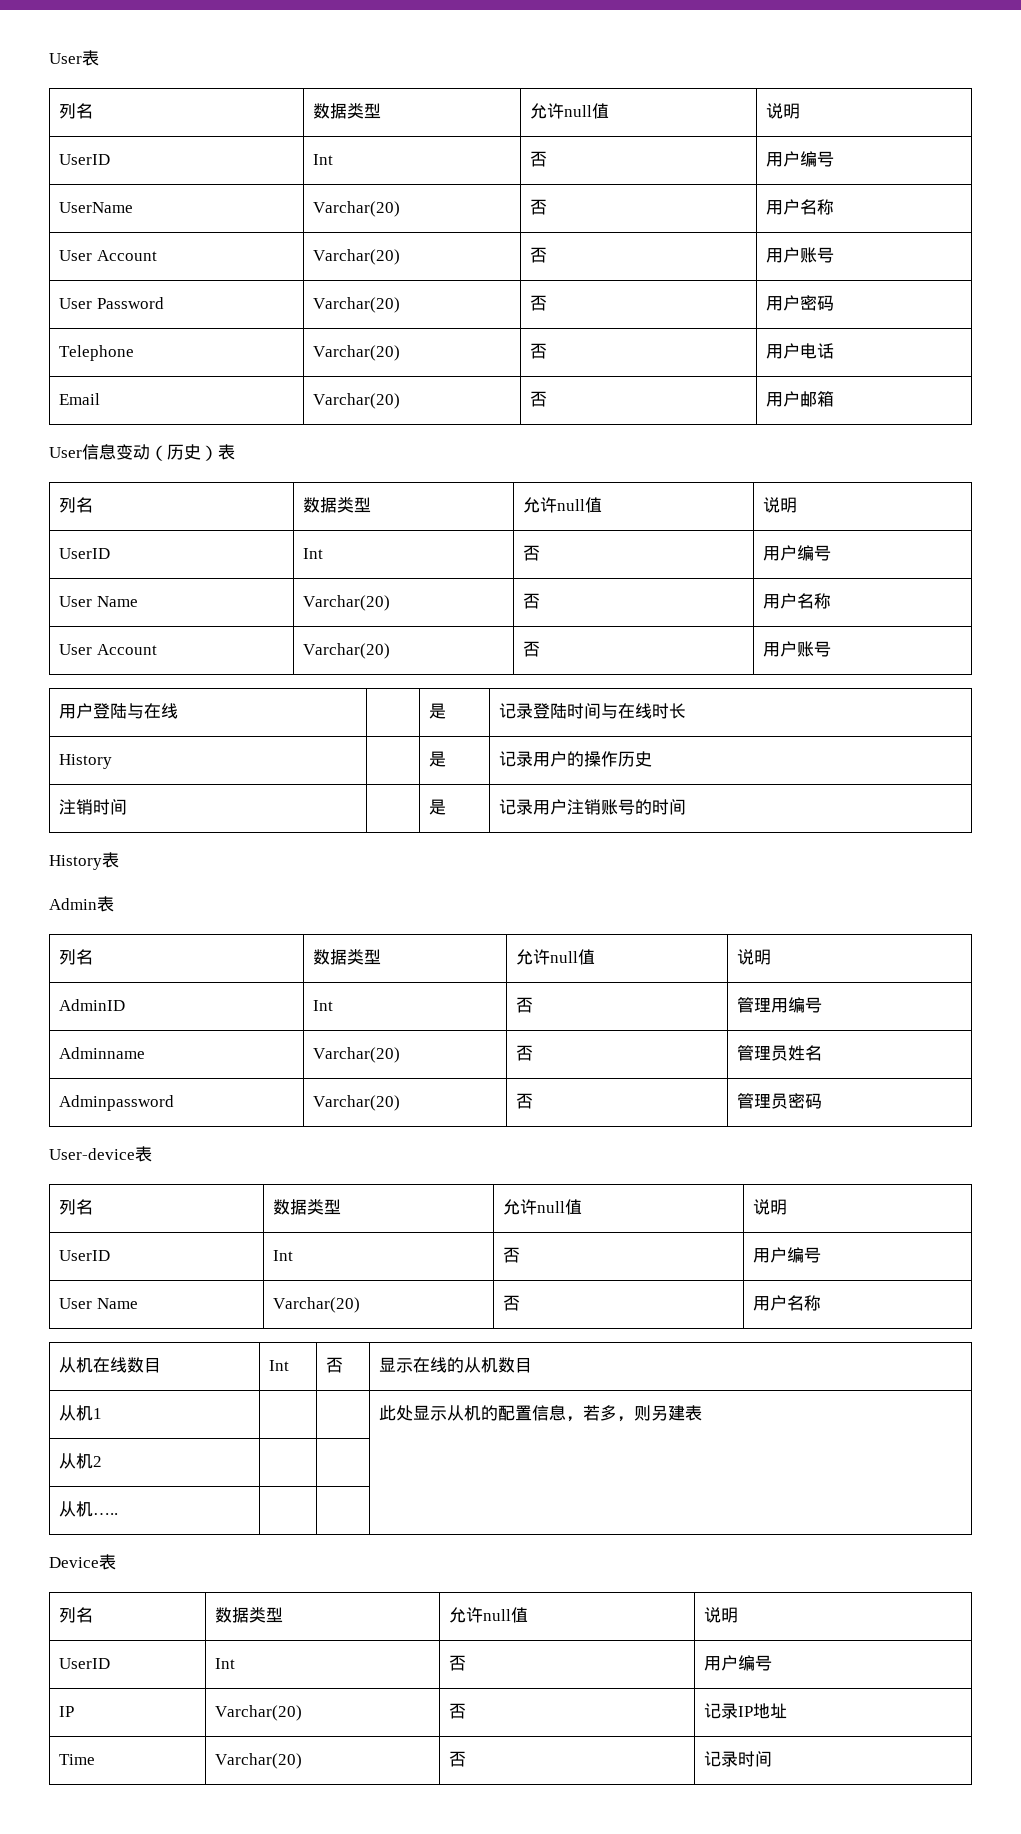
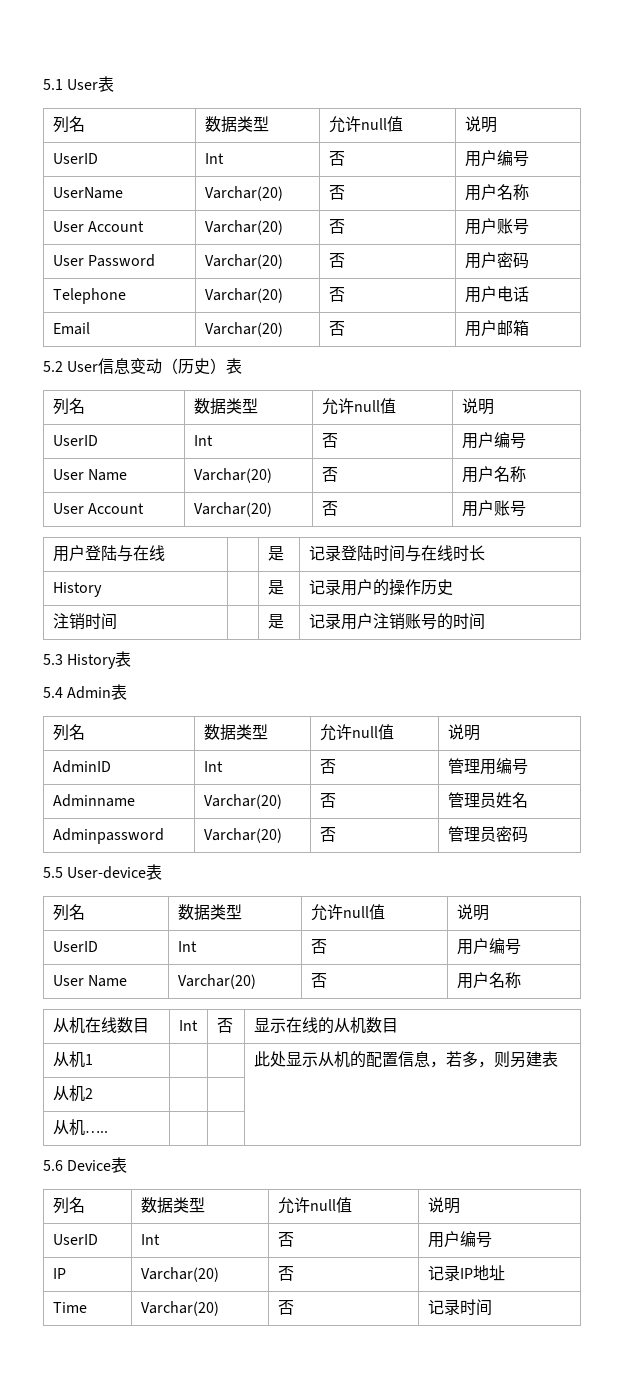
(49, 58) none -> [43,79,63,90] 5.1
(835, 399) none -> [43,361,63,372] 5.2
(687, 807) none -> [43,654,63,665] 5.3
(119, 860) none -> [43,687,63,698] 5.4
(823, 1101) none -> [43,867,63,878] 5.5
(119, 1514) none -> [43,1160,63,1171] 5.6

